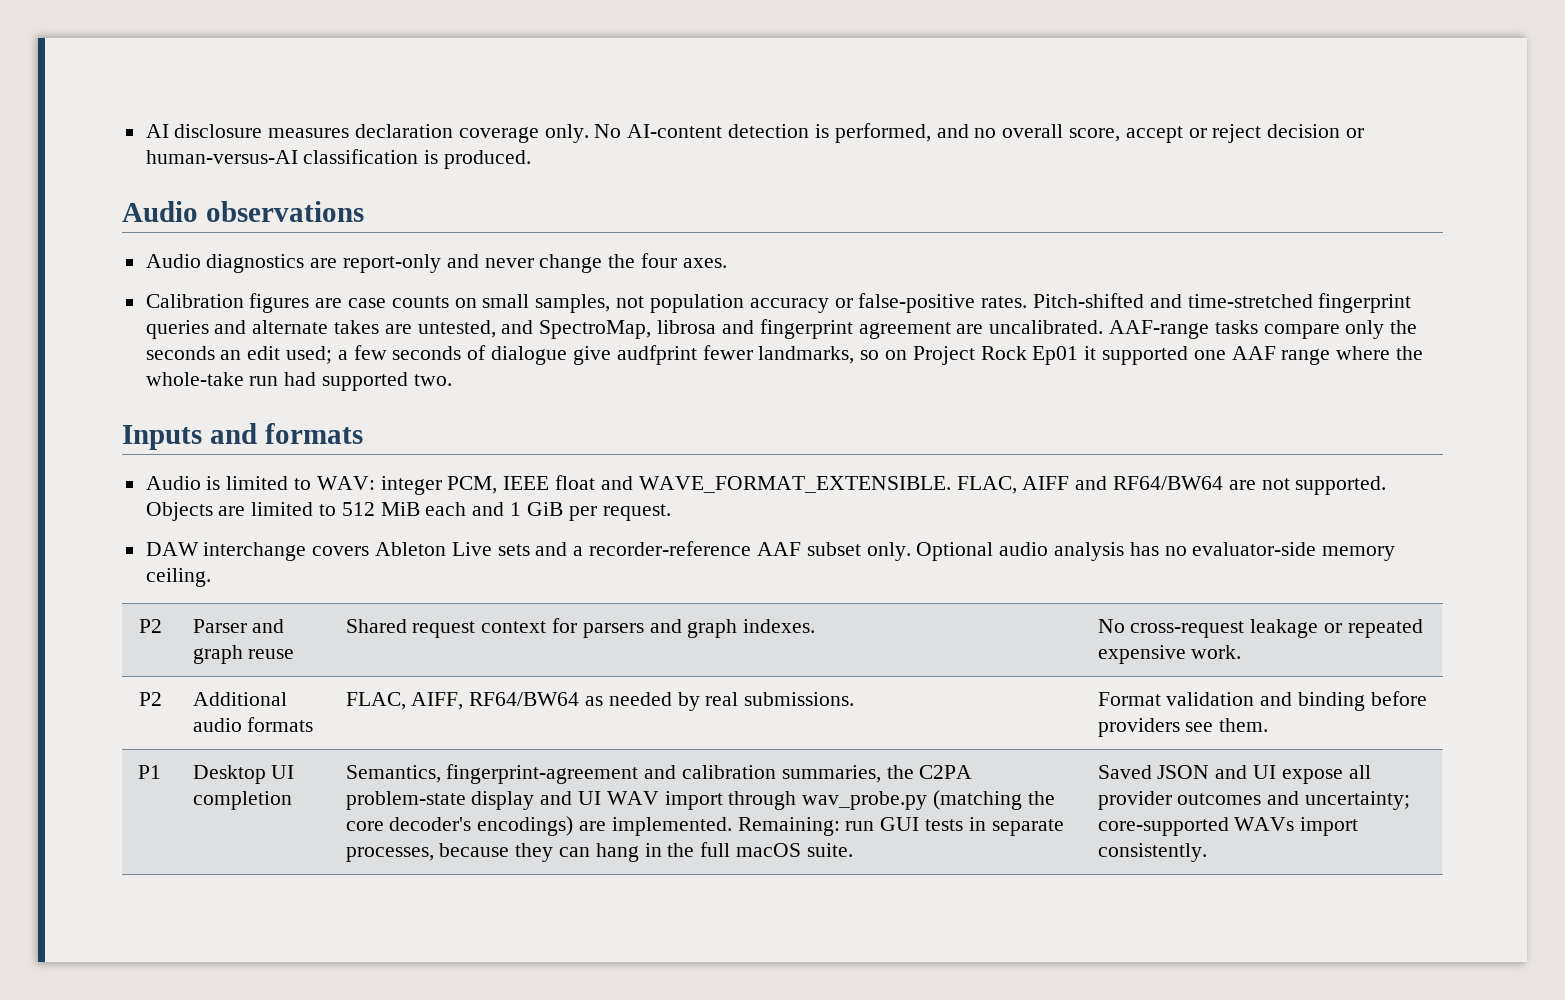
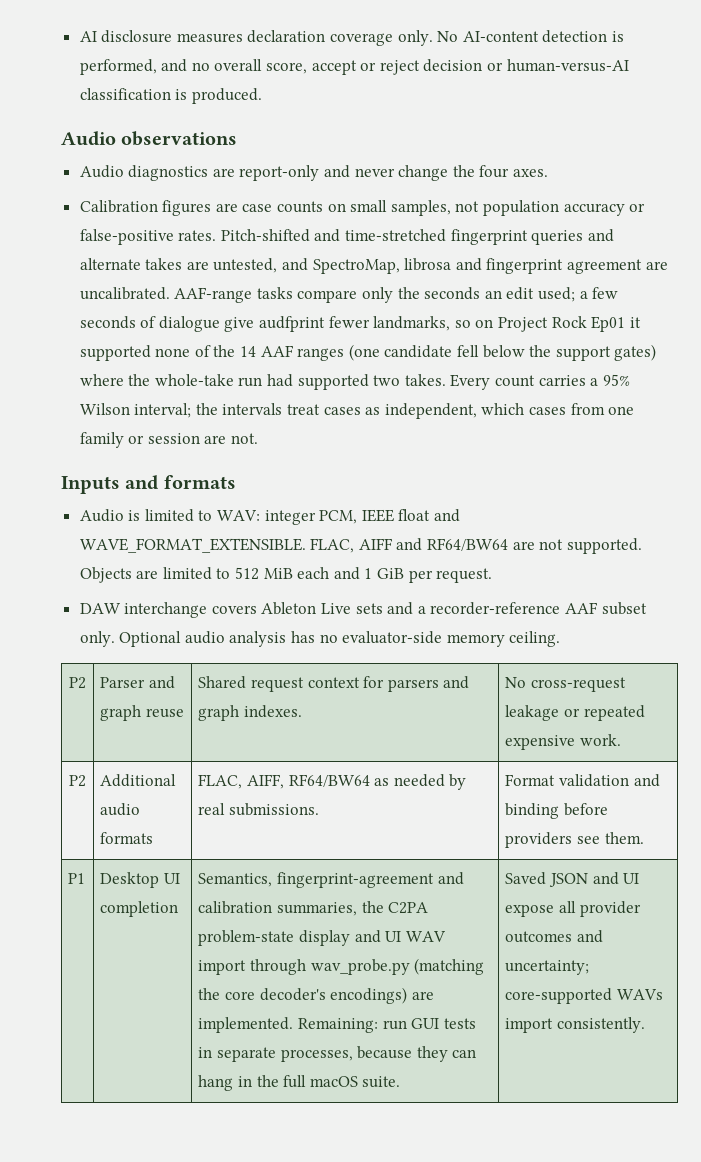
[1193,346,1331,365] one AAF range -> [155,344,657,361] none of the 14 AAF ranges (one candidate fell below the support gates)
[413,374,452,386] two. -> [373,374,630,390] [79,403,635,419] [79,432,259,448] two takes. Every count carries a 95% Wilson interval; the intervals treat cases as independent, which cases from one family or session are not.

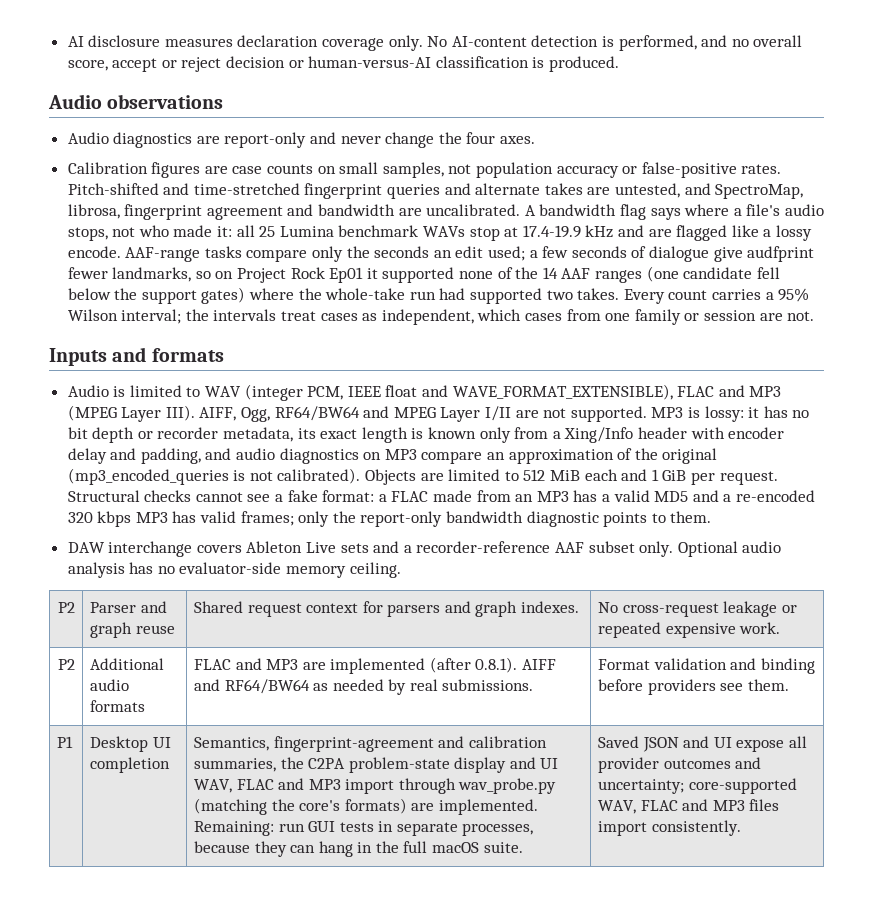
[404,258,668,274] [79,287,170,300] librosa and fingerprint agreement are uncalibrated. -> [67,204,824,220] [67,225,812,241] [67,246,121,258] librosa, fingerprint agreement and bandwidth are uncalibrated. A bandwidth flag says where a file's audio stops, not who made it: all 25 Lumina benchmark WAVs stop at 17.4-19.9 kHz and are flagged like a lossy encode.
[217,510,316,525] WAV: integer -> [205,384,303,401] WAV (integer
[79,538,642,554] WAVE_FORMAT_EXTENSIBLE. FLAC, AIFF and RF64/BW64 are not supported. -> [452,384,782,400] [67,405,810,422] [67,427,785,443] [67,448,718,464] [67,468,361,485] WAVE_FORMAT_EXTENSIBLE), FLAC and MP3 (MPEG Layer III). AIFF, Ogg, RF64/BW64 and MPEG Layer I/II are not supported. MP3 is lossy: it has no bit depth or recorder metadata, its exact length is known only from a Xing/Info header with encoder delay and padding, and audio diagnostics on MP3 compare an approximation of the original (mp3_encoded_queries is not calibrated).
(493, 575) none -> [67,490,815,502] [67,511,712,527] Structural checks cannot see a fake format: a FLAC made from an MP3 has a valid MD5 and a re-encoded 320 kbps MP3 has valid frames; only the report-only bandwidth diagnostic points to them.
[198,774,285,789] FLAC, AIFF, -> [193,657,557,674] [193,679,220,691] FLAC and MP3 are implemented (after 0.8.1). AIFF and
[405,931,446,942] WAV -> [193,778,341,793] WAV, FLAC and MP3
[225,987,408,1004] core decoder's encodings) -> [299,798,407,814] core's formats)
[617,989,664,1000] WAVs -> [597,799,780,814] WAV, FLAC and MP3 files

